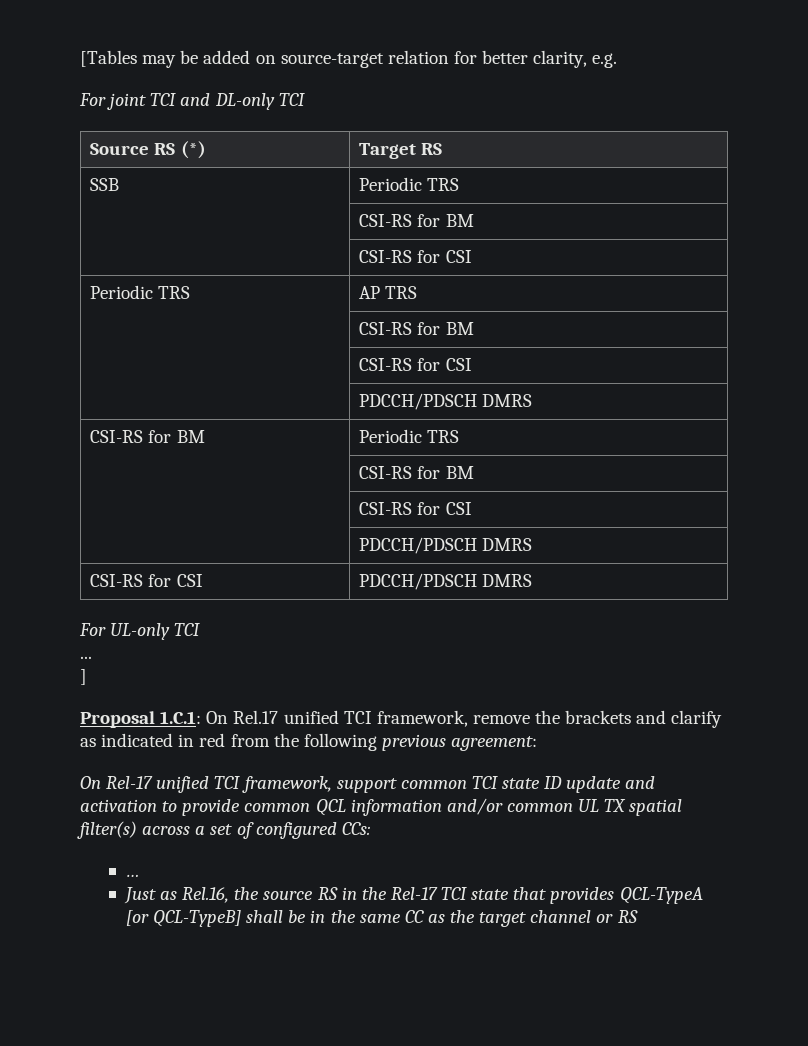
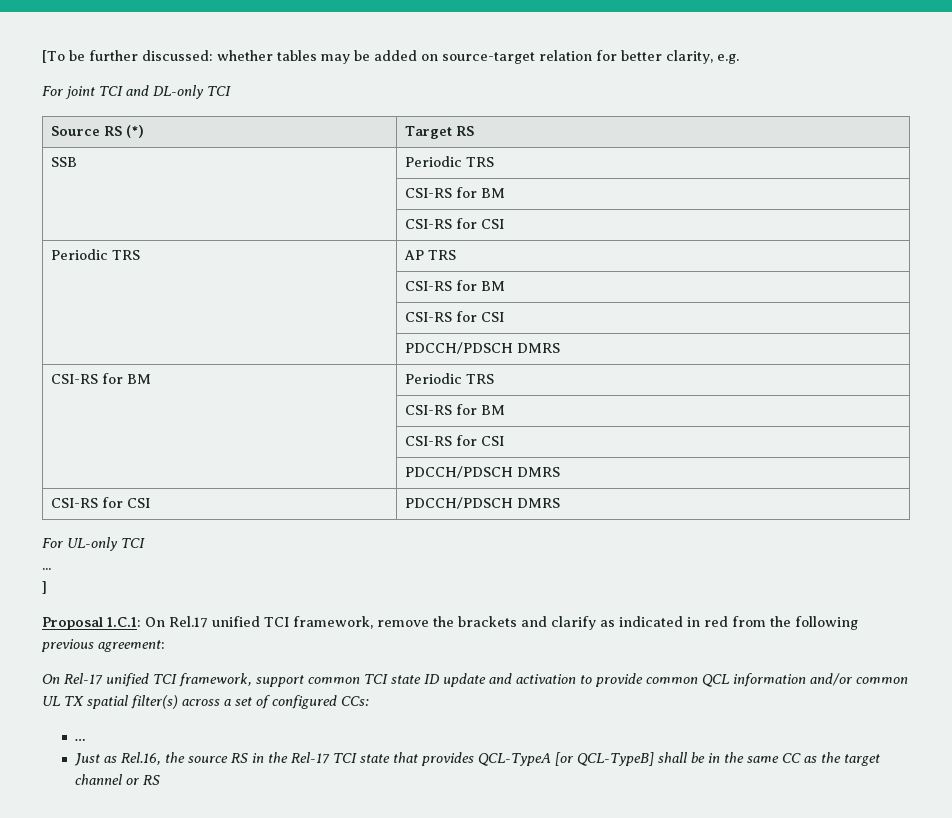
[80,50,137,67] [Tables -> [42,50,317,63] [To be further discussed: whether tables

